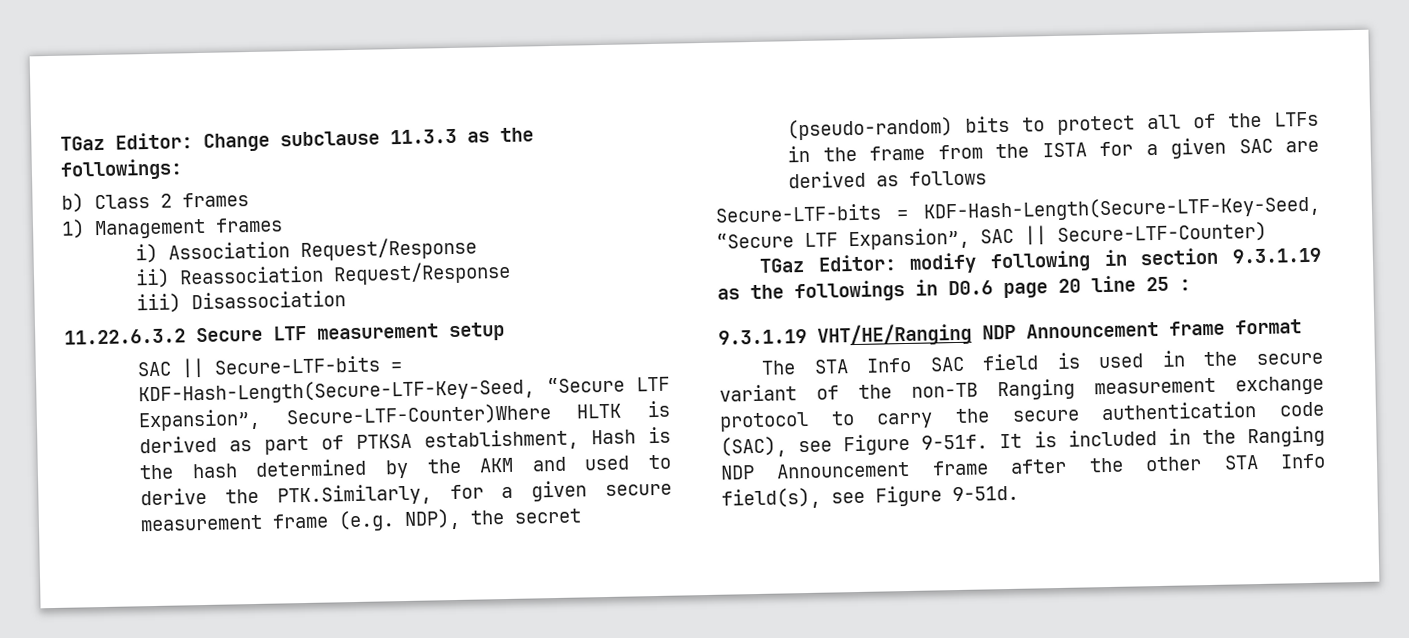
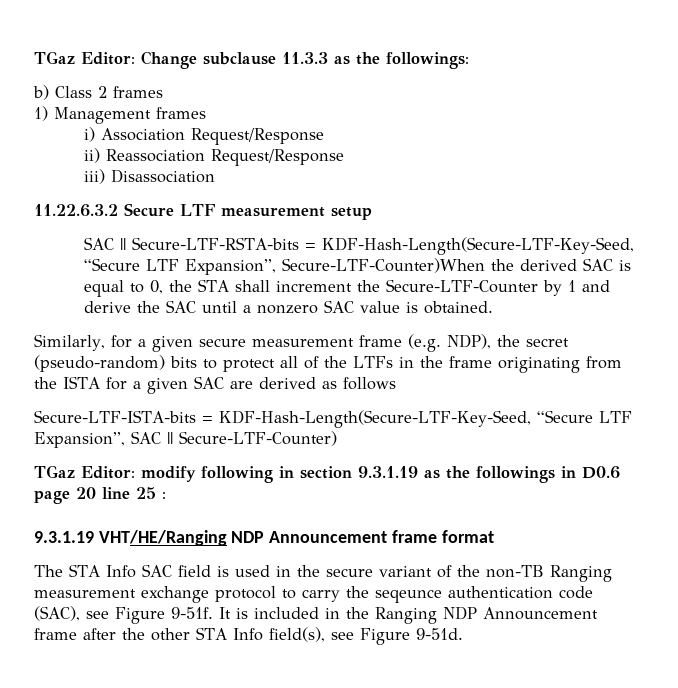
[214,355,403,375] [138,376,670,406] [138,400,670,432] [139,426,671,455] [139,454,671,480] [140,483,432,507] Secure-LTF-bits = KDF-Hash-Length(Secure-LTF-Key-Seed, “Secure LTF Expansion”, Secure-LTF-Counter)Where HLTK is derived as part of PTKSA establishment, Hash is the hash determined by the AKM and used to derive the PTK.Similarly, -> [132,237,635,255] [84,258,632,275] [84,279,611,297] [84,300,494,314] [34,334,105,351] Secure-LTF-RSTA-bits = KDF-Hash-Length(Secure-LTF-Key-Seed, “Secure LTF Expansion”, Secure-LTF-Counter)When the derived SAC is equal to 0, the STA shall increment the Secure-LTF-Counter by 1 and derive the SAC until a nonzero SAC value is obtained. // Similarly,
(926, 153) none -> [497,357,580,373] originating
[715,203,882,223] Secure-LTF-bits -> [34,410,196,423] Secure-LTF-ISTA-bits
[1011,409,1080,422] secure -> [375,589,442,603] seqeunce

